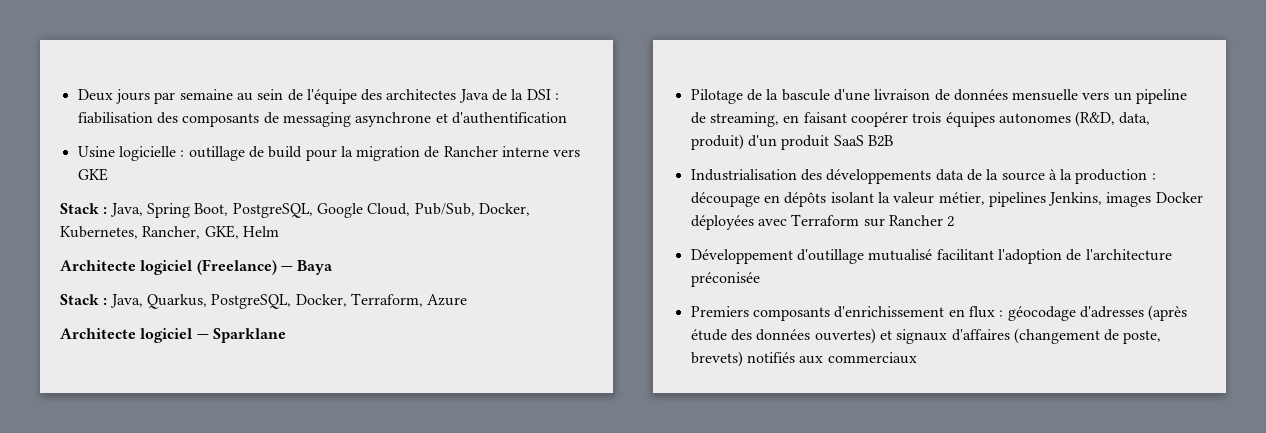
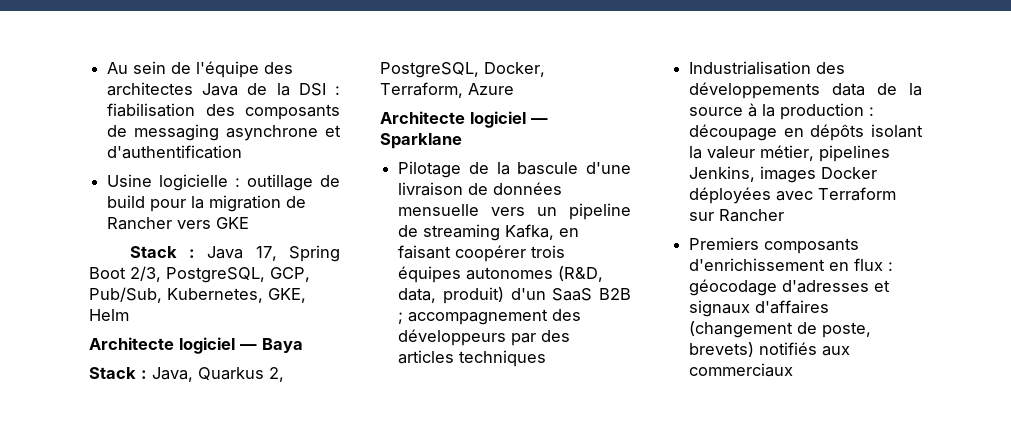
[77,89,253,104] Deux jours par semaine au -> [107,62,129,74] Au
[502,146,550,157] interne -> (173, 223) none
[109,203,530,218] [60,226,201,239] Java, Spring Boot, PostgreSQL, Google Cloud, Pub/Sub, Docker, Kubernetes, Rancher, -> [207,245,340,262] [89,266,310,283] [89,287,263,303] Java 17, Spring Boot 2/3, PostgreSQL, GCP, Pub/Sub, Kubernetes,
[196,259,277,275] (Freelance) -> (235, 345) none
[146,294,207,309] Quarkus, -> [198,367,284,382] Quarkus 2,
[709,112,779,127] streaming, -> [423,224,555,241] streaming Kafka,
[781,135,830,150] produit -> (546, 294) none
(893, 141) none -> [398,309,582,325] [398,329,571,346] [398,350,547,367] ; accompagnement des développeurs par des articles techniques
[947,216,955,227] [690,249,1172,264] [690,272,760,287] 2 // Développement d'outillage mutualisé facilitant l'adoption de l'architecture préconisée -> (785, 215) none
[1148,305,1188,321] [690,328,876,344] (après étude des données ouvertes) -> (870, 286) none

